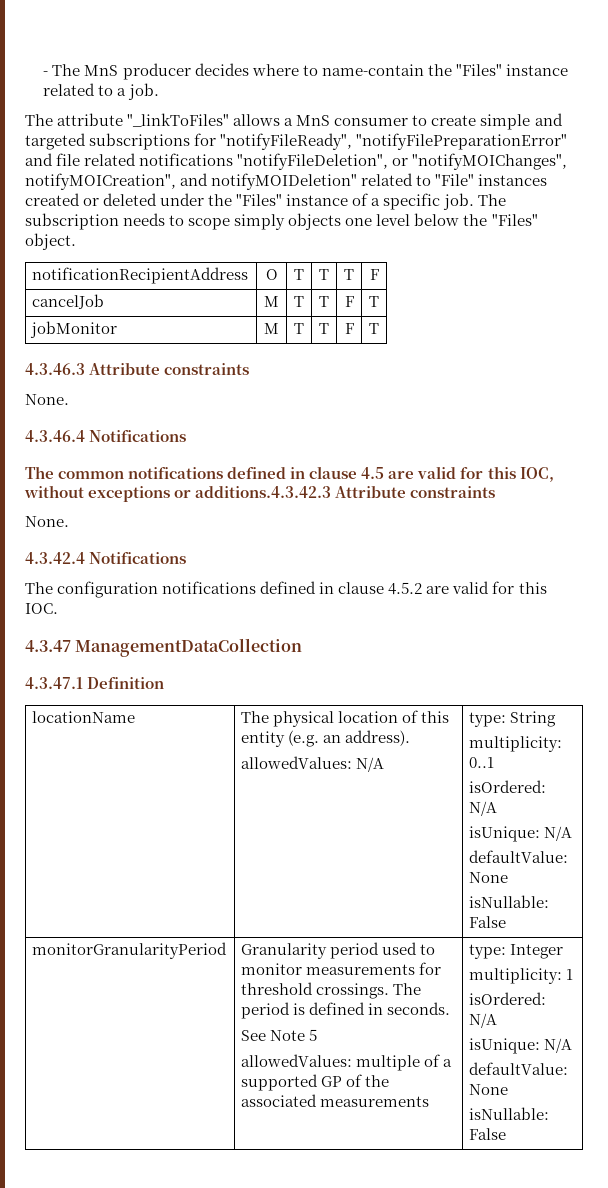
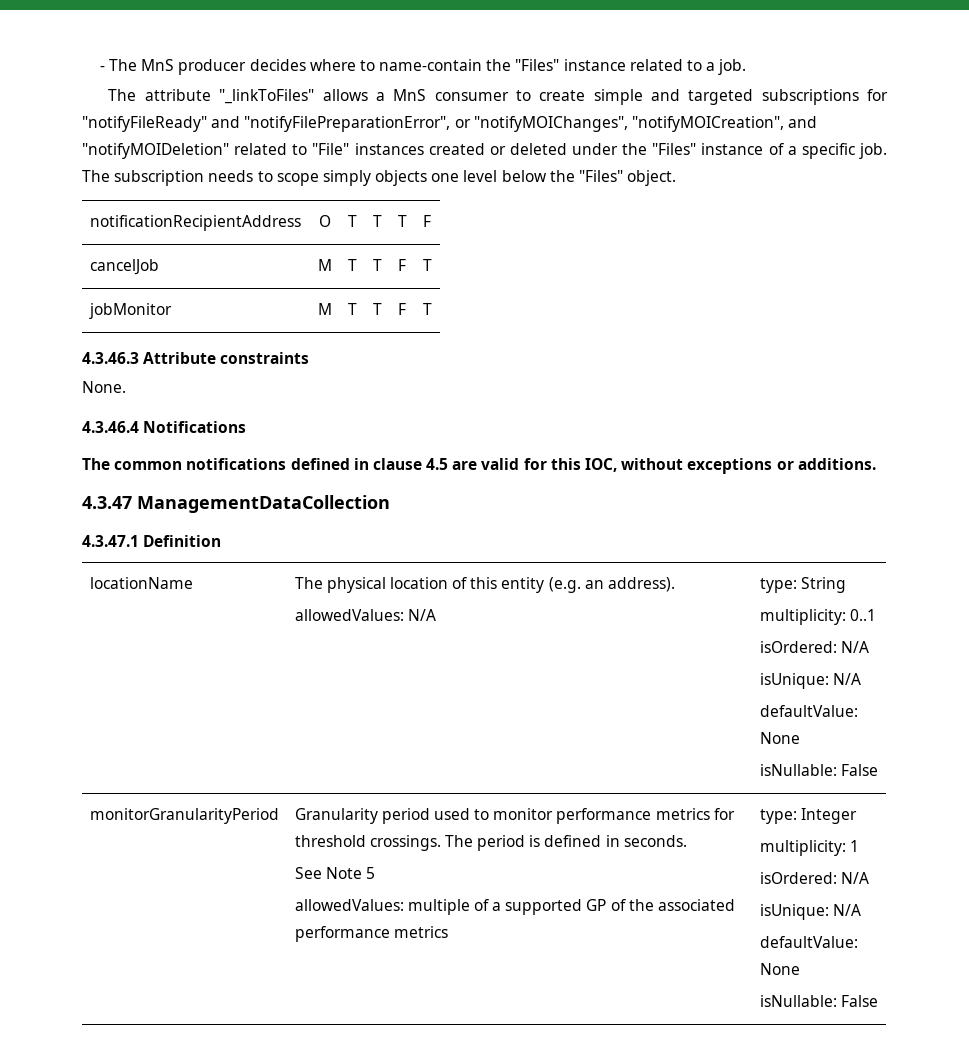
[220,133,568,150] [25,153,568,170] [25,173,358,190] "notifyFileReady", "notifyFilePreparationError" and file related notifications "notifyFileDeletion", or "notifyMOIChanges", notifyMOICreation", and notifyMOIDeletion" -> [82,116,818,132] [82,143,229,159] "notifyFileReady" and "notifyFilePreparationError", or "notifyMOIChanges", "notifyMOICreation", and "notifyMOIDeletion"
[195,486,496,498] [25,516,69,527] [25,552,187,564] [25,581,547,598] [25,603,58,614] additions.4.3.42.3 Attribute constraints // None. // 4.3.42.4 Notifications // The configuration notifications defined in clause 4.5.2 are valid for this IOC. -> [797,458,876,470] additions.
[306,964,416,975] measurements -> [556,808,710,824] performance metrics
[320,1096,430,1107] measurements -> [294,926,448,942] performance metrics

